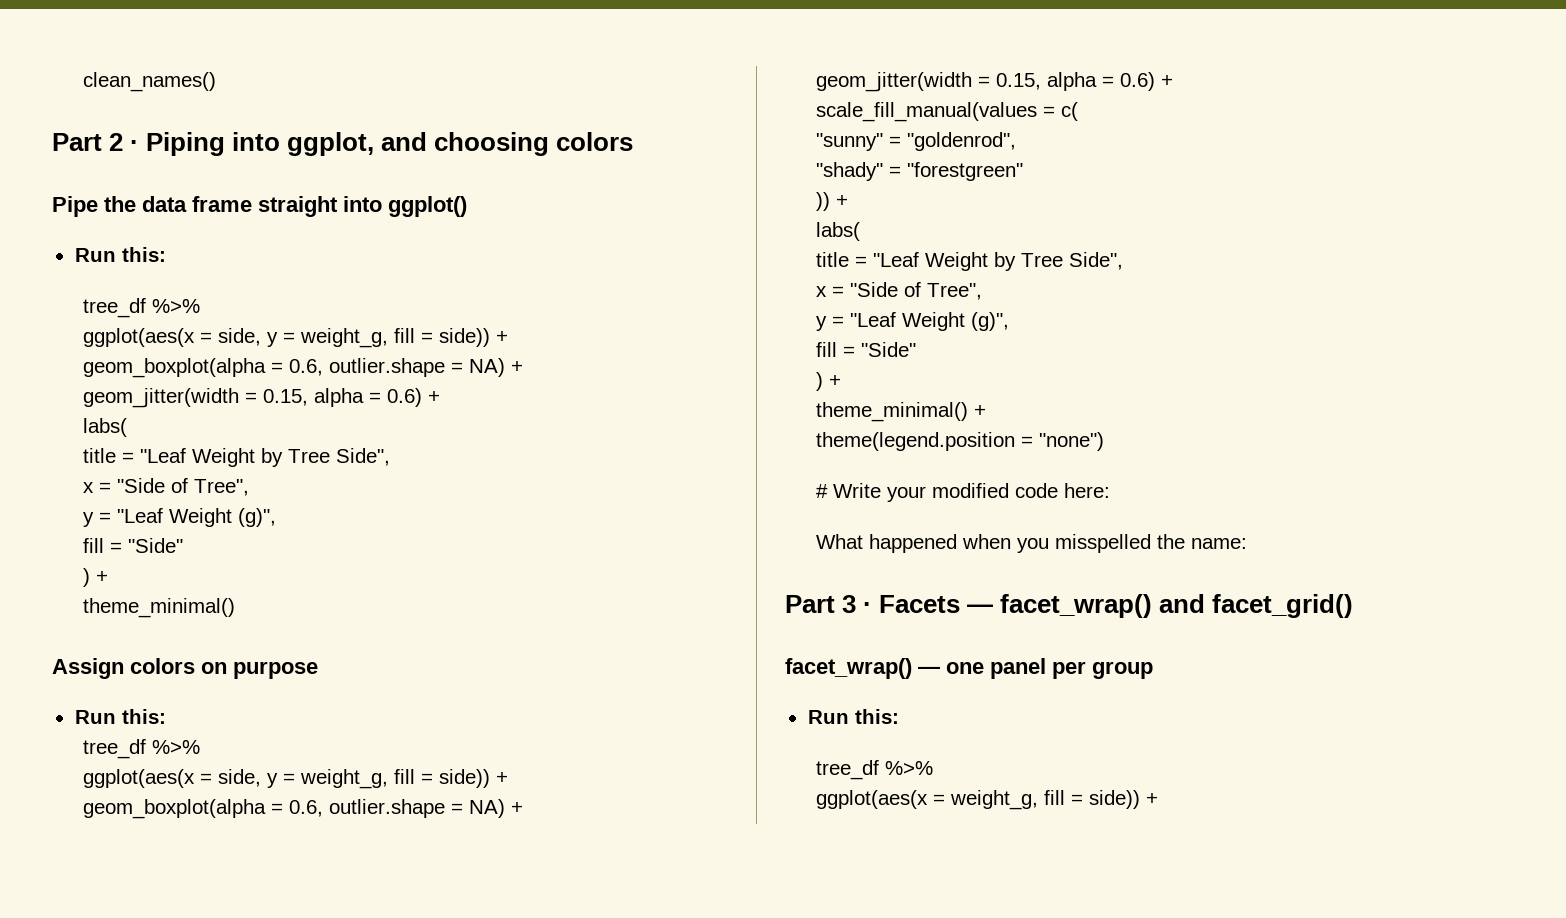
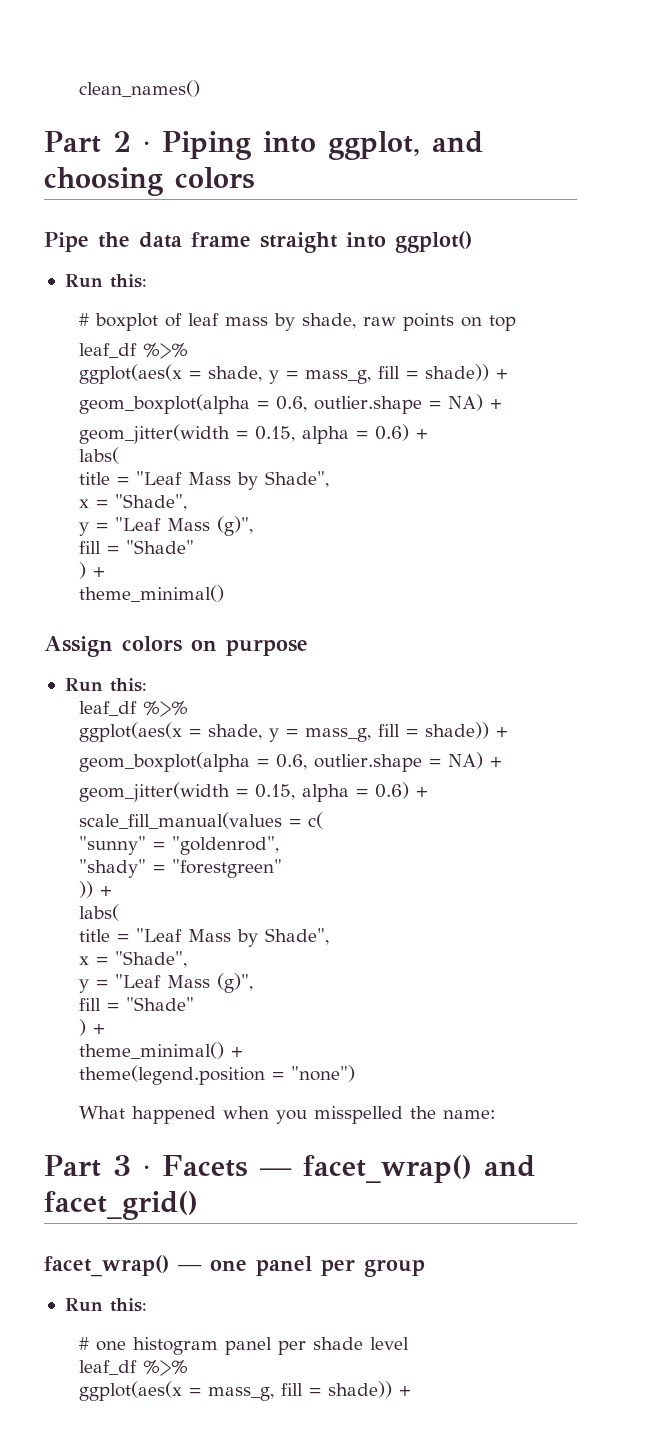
[83,298,201,318] [83,328,491,348] tree_df %>% // ggplot(aes(x = side, y = weight_g, fill = side)) -> [78,313,516,331] [78,343,188,359] [78,364,489,384] # boxplot of leaf mass by shade, raw points on top // leaf_df %>% // ggplot(aes(x = shade, y = mass_g, fill = shade))
[192,448,391,467] [83,478,250,496] [83,508,277,527] [83,538,184,553] Weight by Tree Side", // x = "Side of Tree", // y = "Leaf Weight (g)", // fill = "Side" -> [187,471,329,490] [78,494,187,511] [78,516,253,536] [78,540,194,554] Mass by Shade", // x = "Shade", // y = "Leaf Mass (g)", // fill = "Shade"
[83,739,201,759] [83,769,491,789] tree_df %>% // ggplot(aes(x = side, y = weight_g, fill = side)) -> [78,701,188,717] [78,722,489,742] leaf_df %>% // ggplot(aes(x = shade, y = mass_g, fill = shade))
[925,252,1124,271] [816,282,983,300] [816,312,1010,331] [816,342,917,357] Weight by Tree Side", // x = "Side of Tree", // y = "Leaf Weight (g)", // fill = "Side" -> [187,928,329,947] [78,951,187,968] [78,973,253,993] [78,997,194,1011] Mass by Shade", // x = "Shade", // y = "Leaf Mass (g)", // fill = "Shade"
[816,483,1111,502] // # Write your modified code here: -> (355, 1073) none
[816,760,934,780] [816,790,1141,810] tree_df %>% // ggplot(aes(x = weight_g, fill = side)) -> [78,1337,409,1355] [78,1360,188,1376] [78,1381,392,1401] # one histogram panel per shade level // leaf_df %>% // ggplot(aes(x = mass_g, fill = shade))

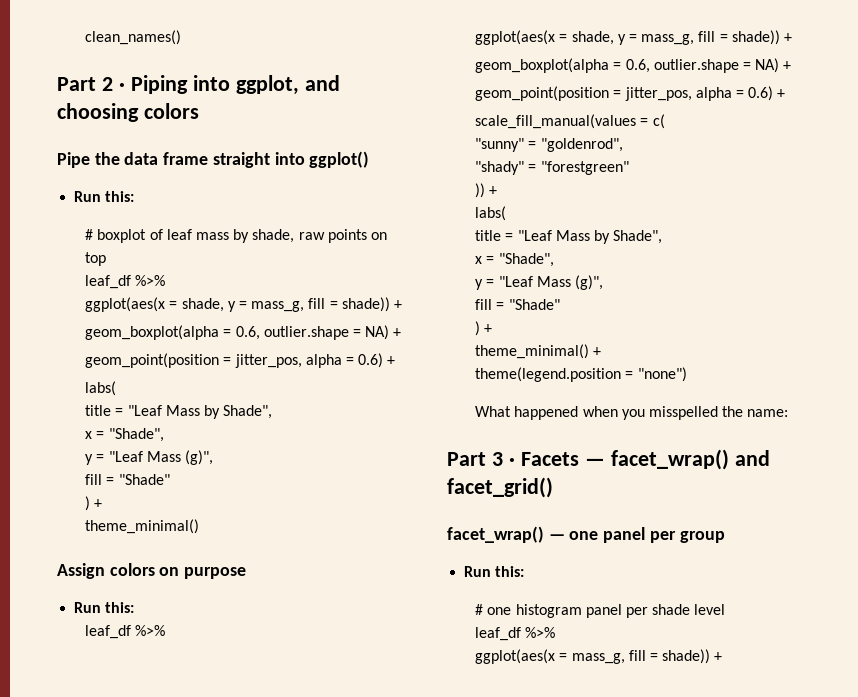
[78,424,295,444] geom_jitter(width = 0.15, -> [85,353,302,368] geom_point(position = jitter_pos,
[78,782,295,802] geom_jitter(width = 0.15, -> [475,86,692,101] geom_point(position = jitter_pos,

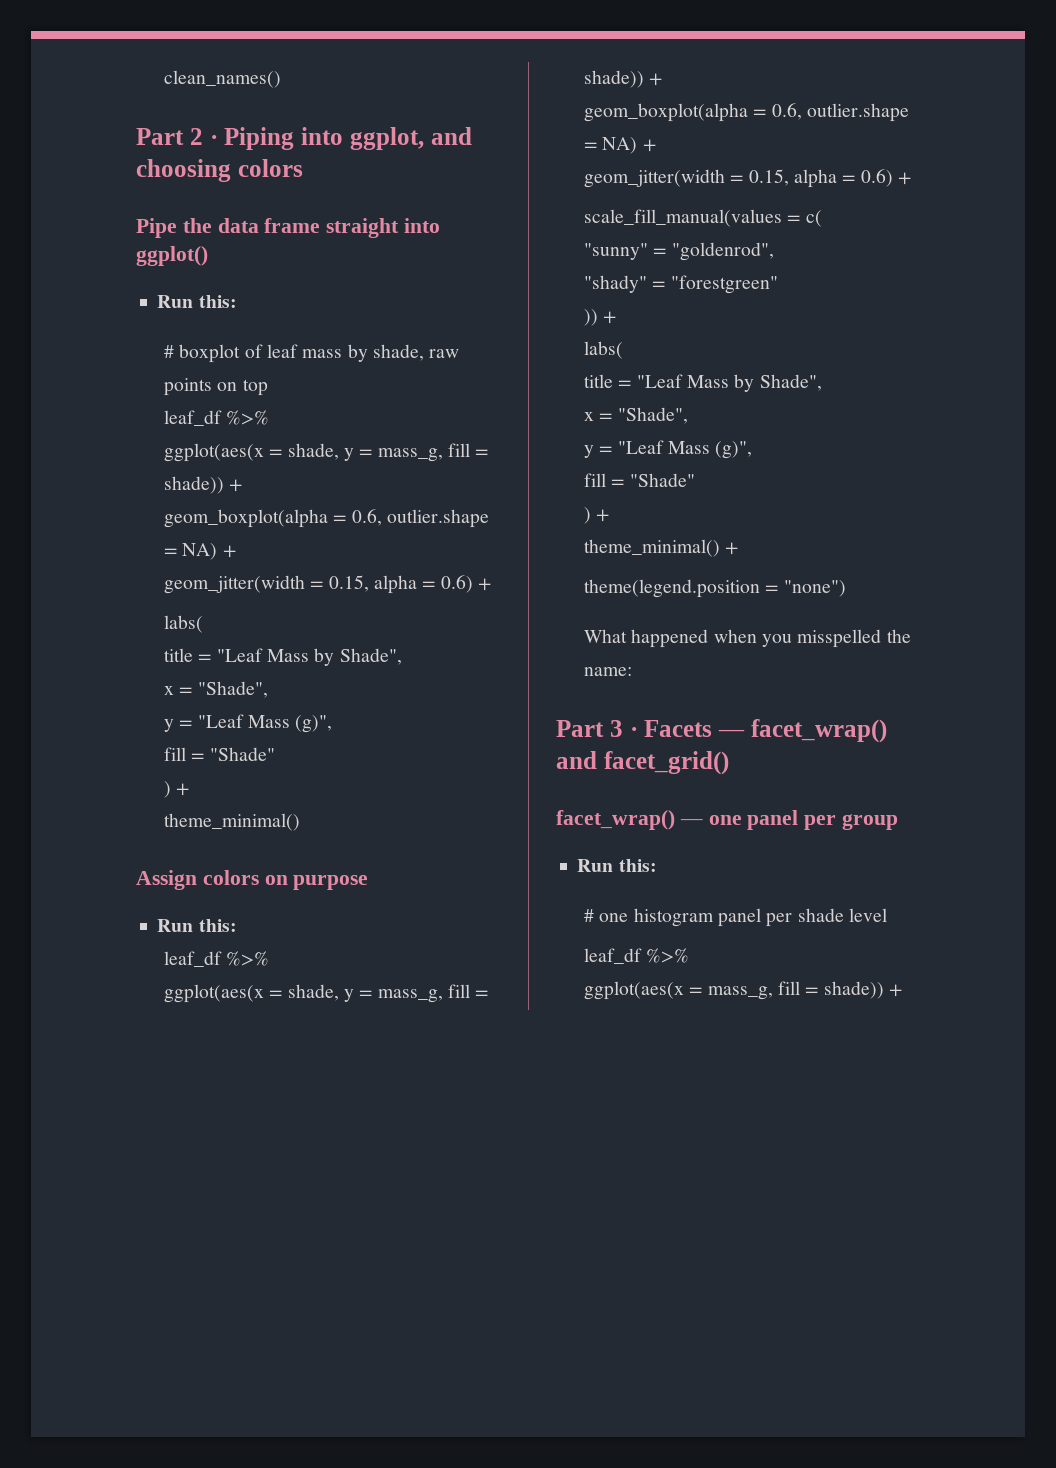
[85,353,302,368] geom_point(position = jitter_pos, -> [164,575,369,594] geom_jitter(width = 0.15,
[475,86,692,101] geom_point(position = jitter_pos, -> [584,169,789,188] geom_jitter(width = 0.15,

